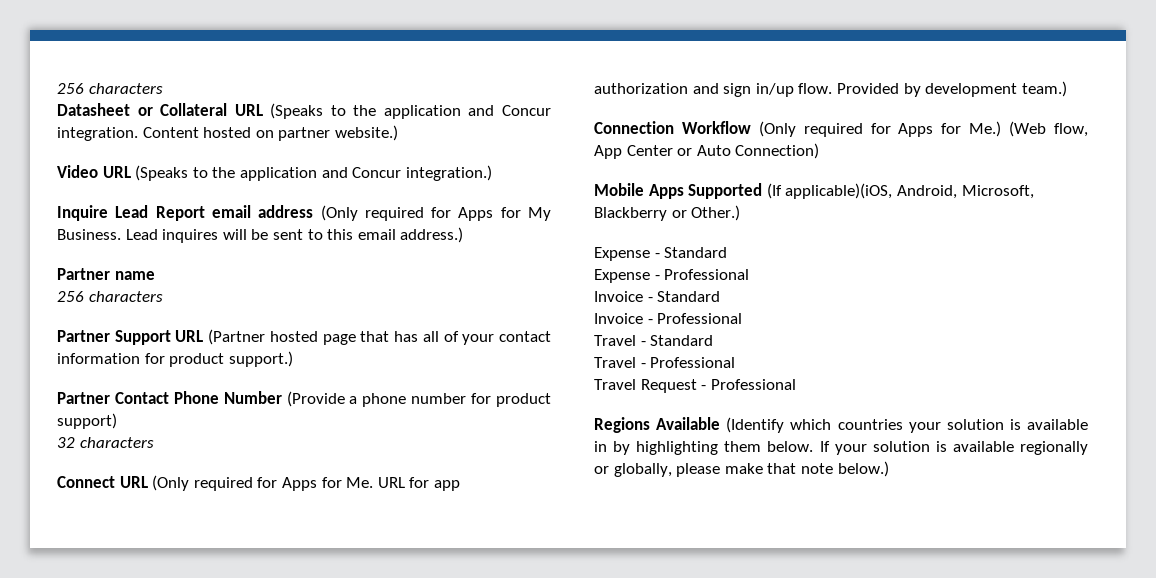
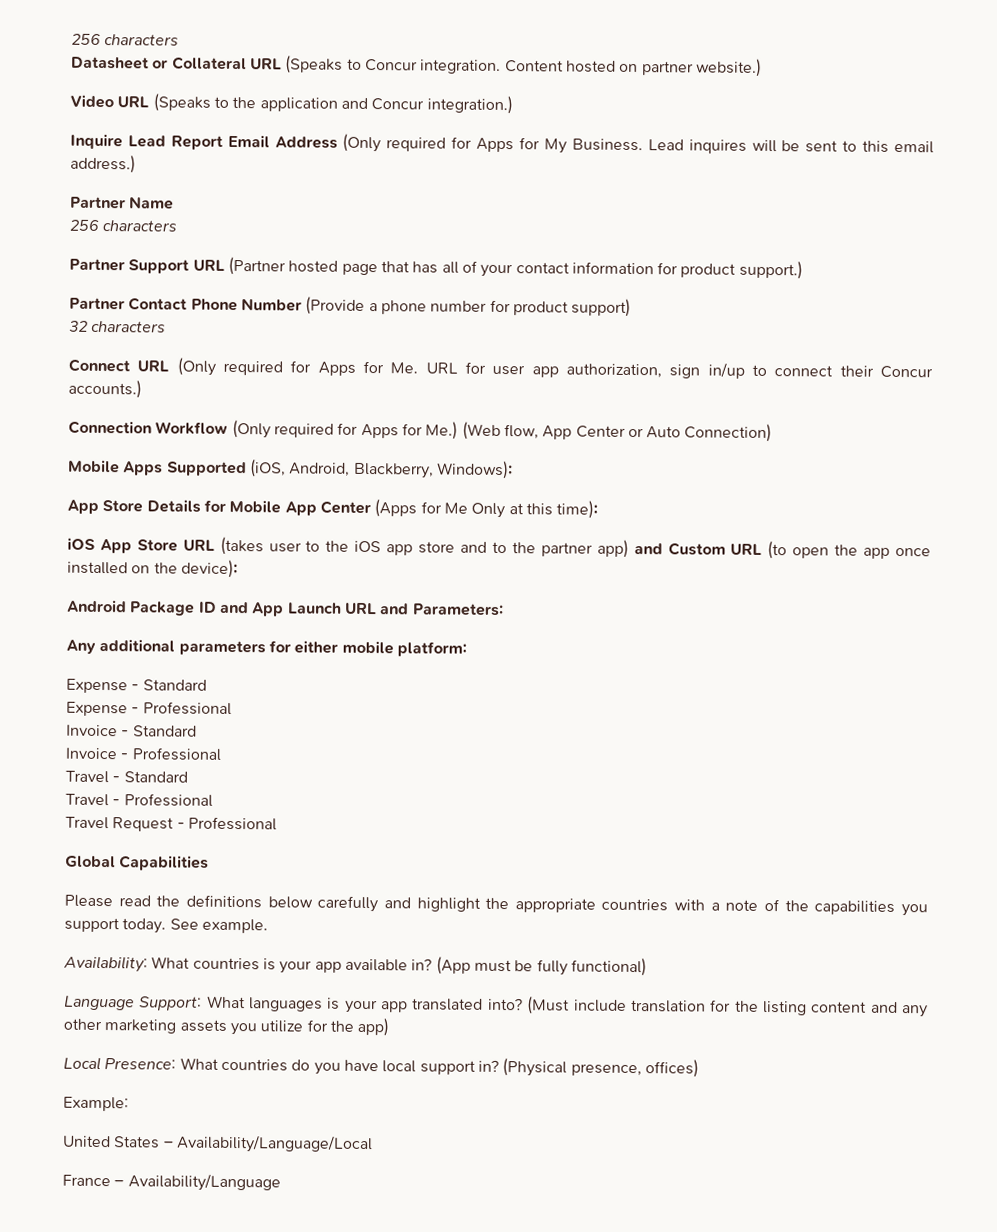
[353,105,495,119] the application and -> (362, 64) none
[211,205,314,218] email address -> [227,134,338,149] Email Address
[114,271,155,280] name -> [129,196,175,210] Name
[433,480,460,491] [594,81,1067,97] app authorization and sign in/up flow. Provided by development team.) -> [492,362,934,379] [68,379,142,399] user app authorization, sign in/up to connect their Concur accounts.)
[766,183,1034,199] [594,205,741,221] (If applicable)(iOS, Android, Microsoft, Blackberry or Other.) -> [249,459,513,480] [67,499,599,519] [67,536,932,560] [67,559,238,579] [67,599,504,617] [66,639,467,657] (iOS, Android, Blackberry, Windows): // App Store Details for Mobile App Center (Apps for Me Only at this time): // iOS App Store URL (takes user to the iOS app store and to the partner app) and Custom URL (to open the app once installed on the device): // Android Package ID and App Launch URL and Parameters: // Any additional parameters for either mobile platform:
[594,417,1088,433] [594,441,1088,455] [594,461,889,477] Regions Available (Identify which countries your solution is available in by highlighting them below. If your solution is available regionally or globally, please make that note below.) -> [65,855,210,871] [64,894,928,917] [64,917,268,934] [63,955,647,977] [64,995,929,1018] [63,1017,390,1037] [63,1056,699,1078] [63,1096,129,1112] [63,1134,373,1154] [62,1173,281,1192] Global Capabilities // Please read the definitions below carefully and highlight the appropriate countries with a note of the capabilities you support today. See example. // Availability: What countries is your app available in? (App must be fully functional) // Language Support: What languages is your app translated into? (Must include translation for the listing content and any other marketing assets you utilize for the app) // Local Presence: What countries do you have local support in? (Physical presence, offices) // Example: // United States – Availability/Language/Local // France – Availability/Language

